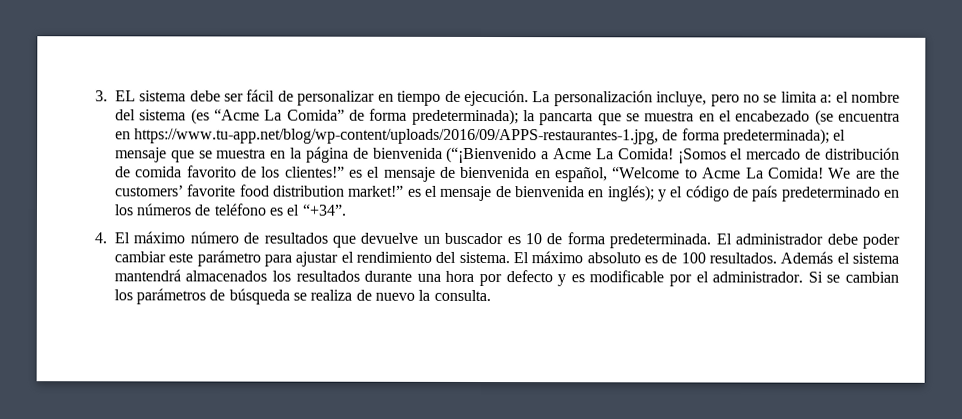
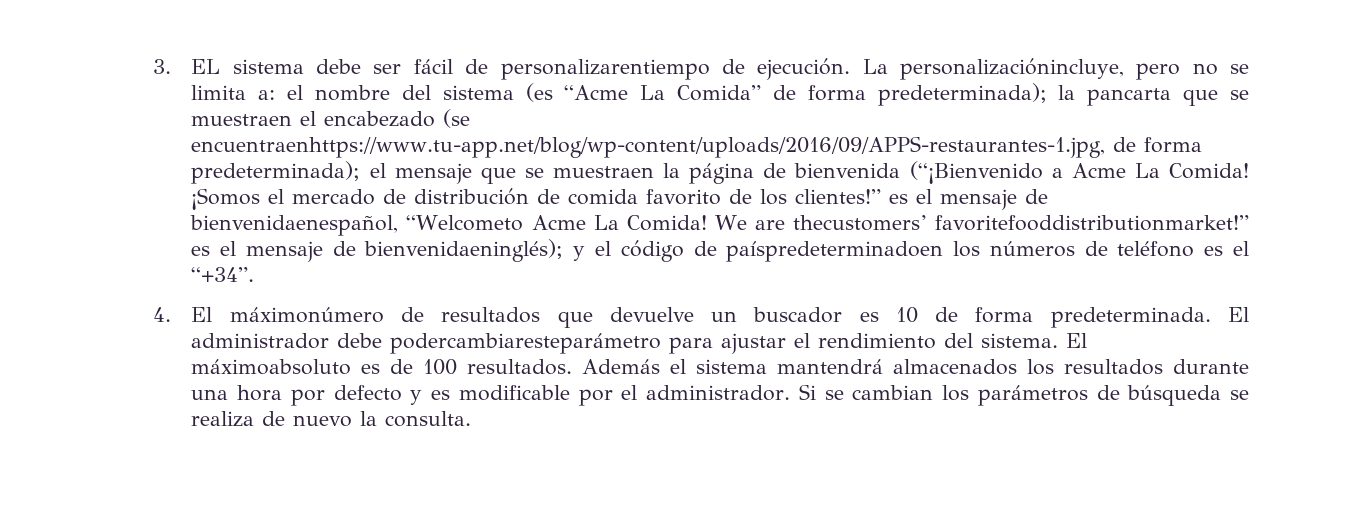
[297,90,442,106] personalizar en tiempo -> [500,59,710,80] personalizarentiempo
[553,90,708,107] personalización incluye, -> [899,58,1124,80] personalizaciónincluye,
[644,111,715,122] muestra en -> [191,114,293,126] muestraen
[838,111,900,122] [114,128,660,145] encuentra en https://www.tu-app.net/blog/wp-content/uploads/2016/09/APPS-restaurantes-1.jpg, -> [191,136,1106,158] encuentraenhttps://www.tu-app.net/blog/wp-content/uploads/2016/09/APPS-restaurantes-1.jpg,
[216,148,287,159] muestra en -> [552,166,654,178] muestraen
[460,166,698,183] bienvenida en español, “Welcome to -> [190,215,524,236] bienvenidaenespañol, “Welcometo
[880,167,901,179] [114,184,655,202] the customers’ favorite food distribution market!” es el mensaje de bienvenida en inglés); -> [792,215,1250,231] [191,239,564,262] thecustomers’ favoritefooddistributionmarket!” es el mensaje de bienvenidaeninglés);
[752,185,900,202] país predeterminado en -> [726,241,944,262] paíspredeterminadoen
[133,231,239,244] máximo número -> [229,307,384,323] máximonúmero
[862,233,901,249] [113,250,261,267] poder cambiar este parámetro -> [390,333,662,354] podercambiaresteparámetro
[531,251,641,264] máximo absoluto -> [191,359,352,375] máximoabsoluto

